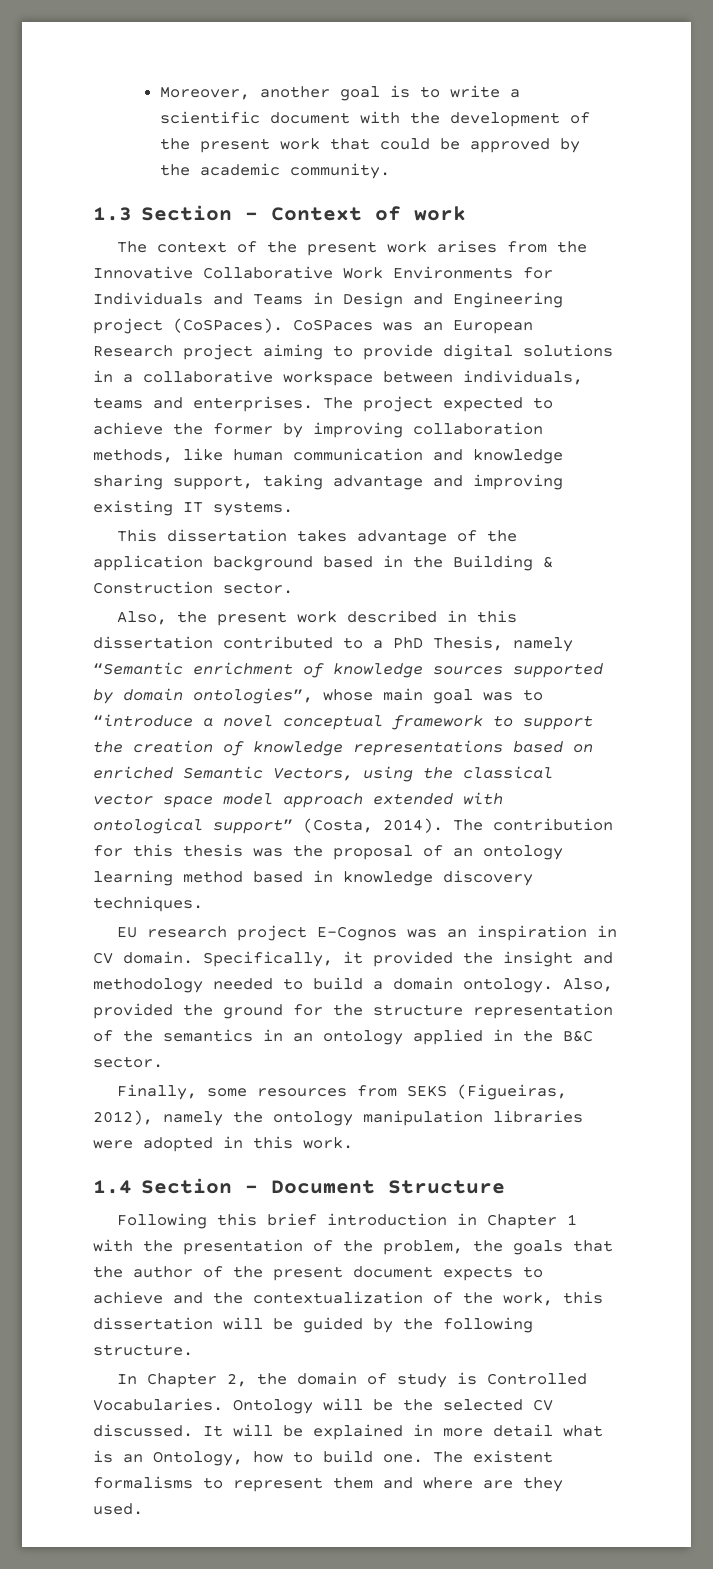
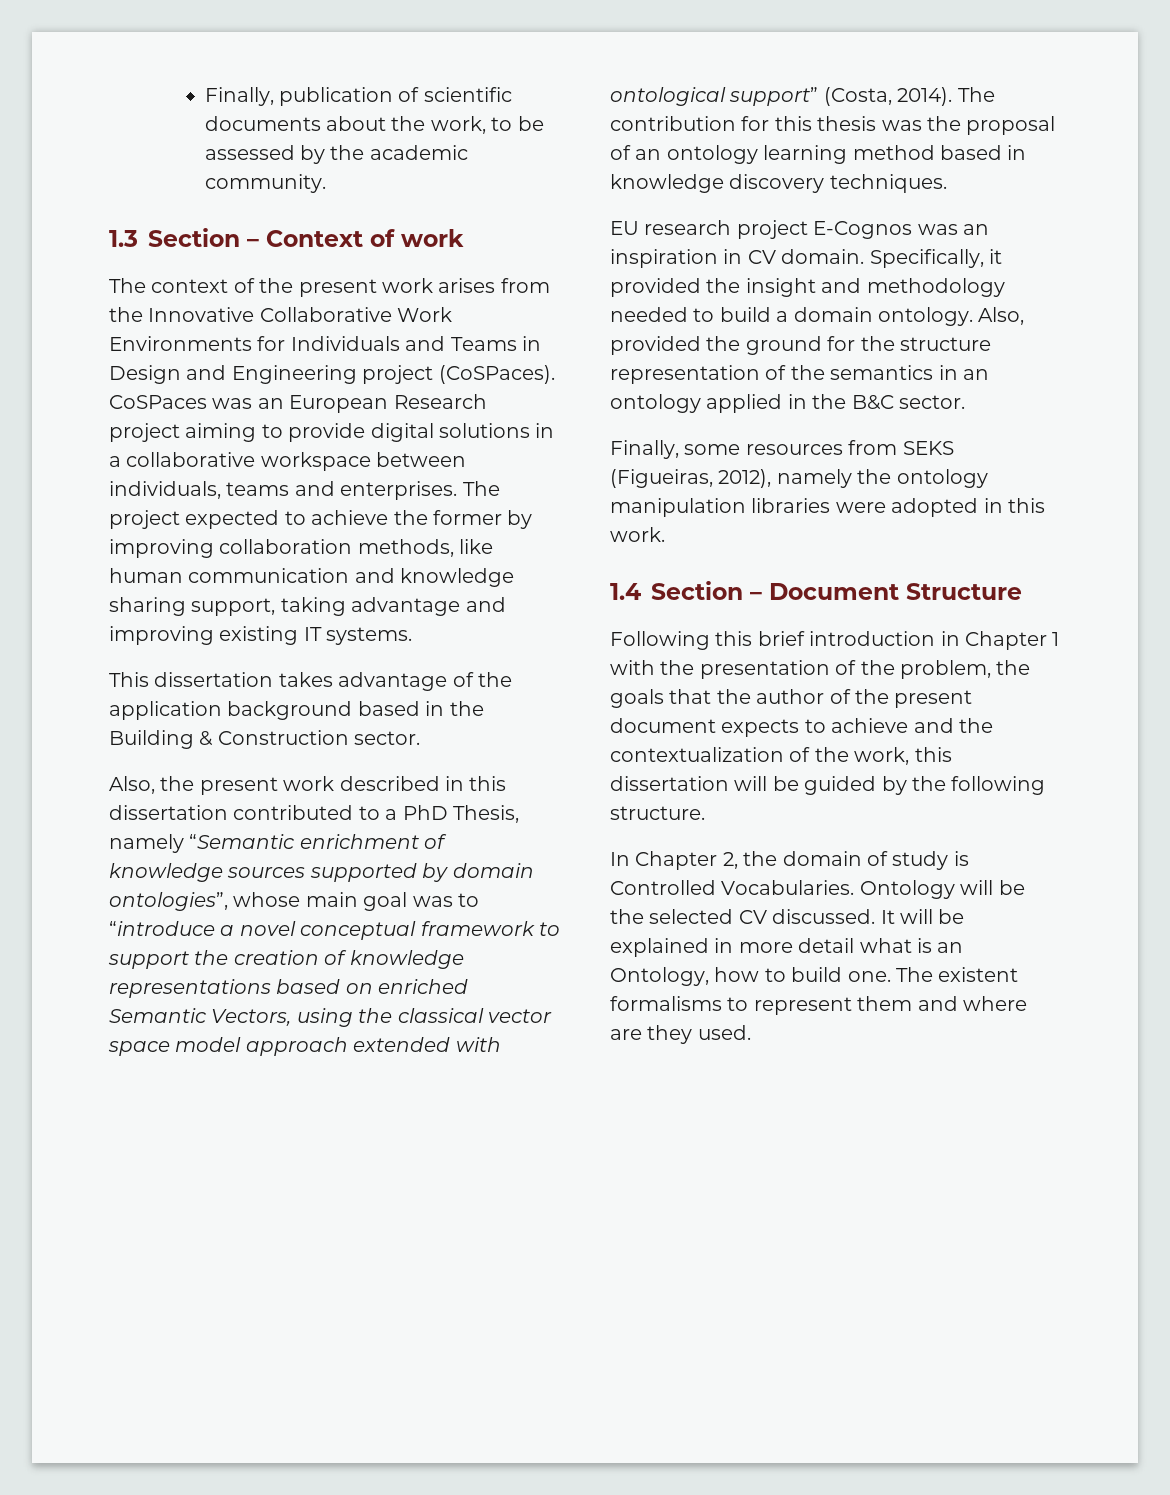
[160,85,521,101] [160,111,591,127] [160,138,551,153] Moreover, another goal is to write a scientific document with the development of the present work that could be approved -> [204,87,512,106] [204,116,544,134] [204,145,295,160] Finally, publication of scientific documents about the work, to be assessed

